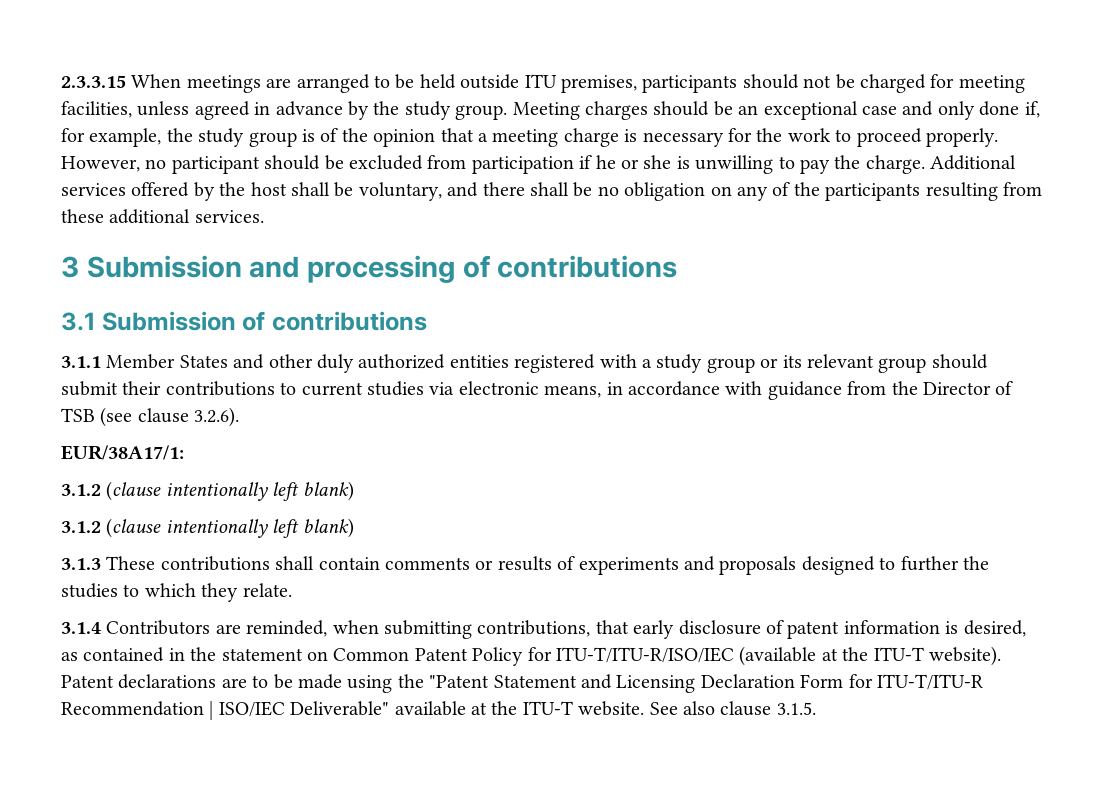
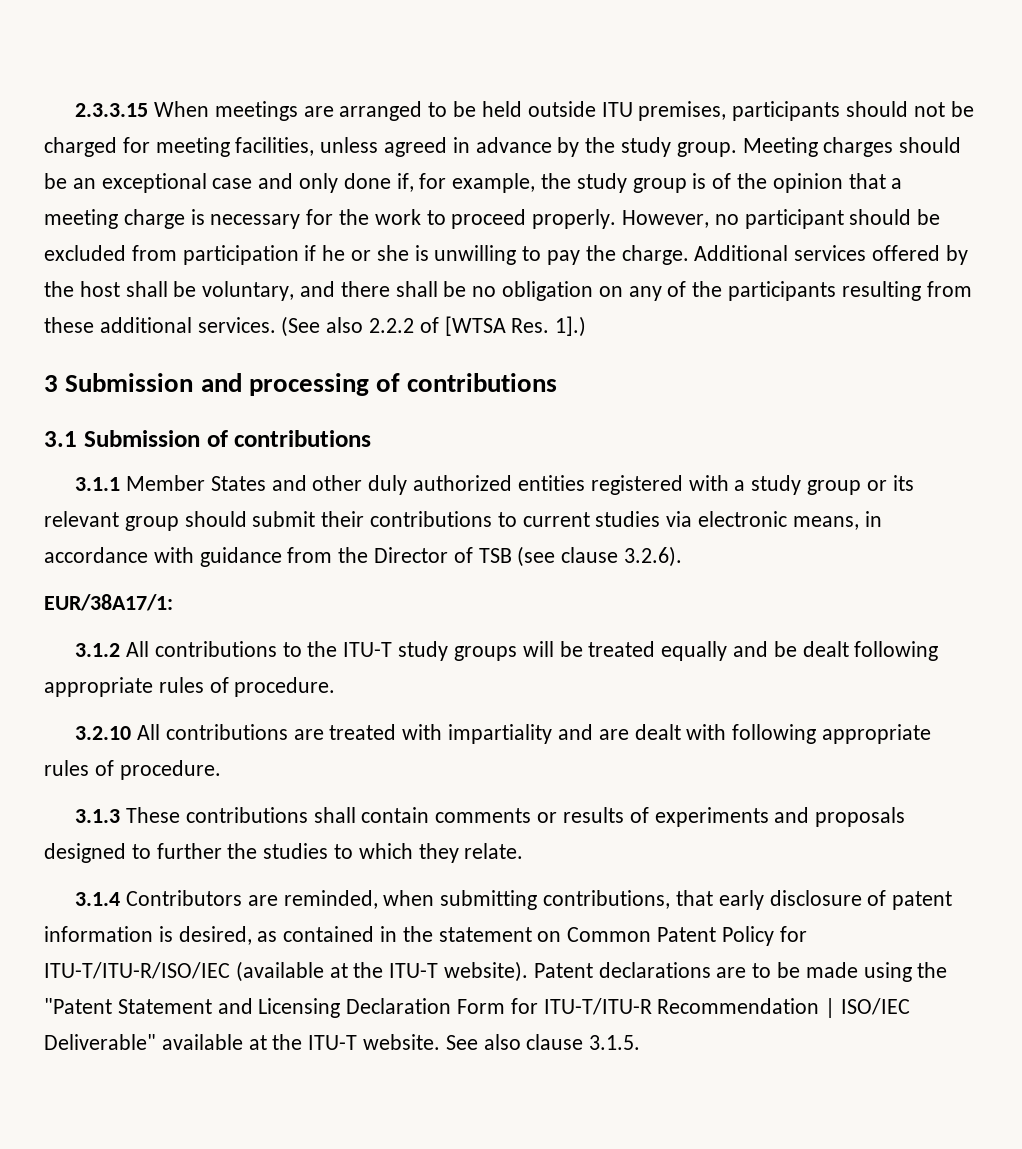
(264, 216) none -> [281,316,587,337] (See also 2.2.2 of [WTSA Res. 1].)
[106,481,354,501] [61,518,354,538] (clause intentionally left blank) // 3.1.2 (clause intentionally left blank) -> [126,641,939,661] [44,677,336,697] [75,724,931,744] [44,760,221,780] All contributions to the ITU-T study groups will be treated equally and be dealt following appropriate rules of procedure. // 3.2.10 All contributions are treated with impartiality and are dealt with following appropriate rules of procedure.

